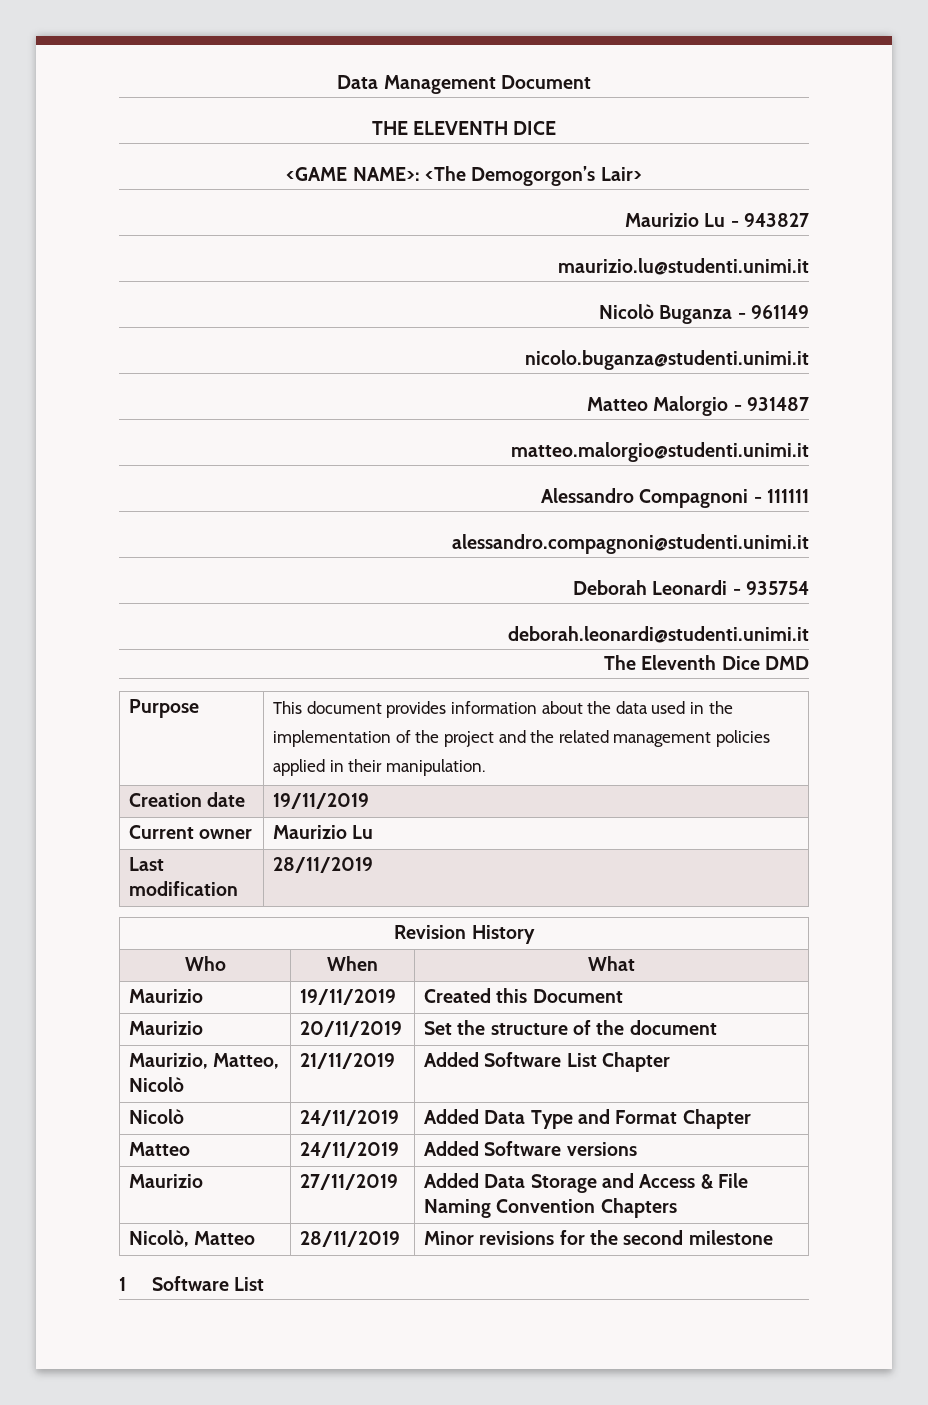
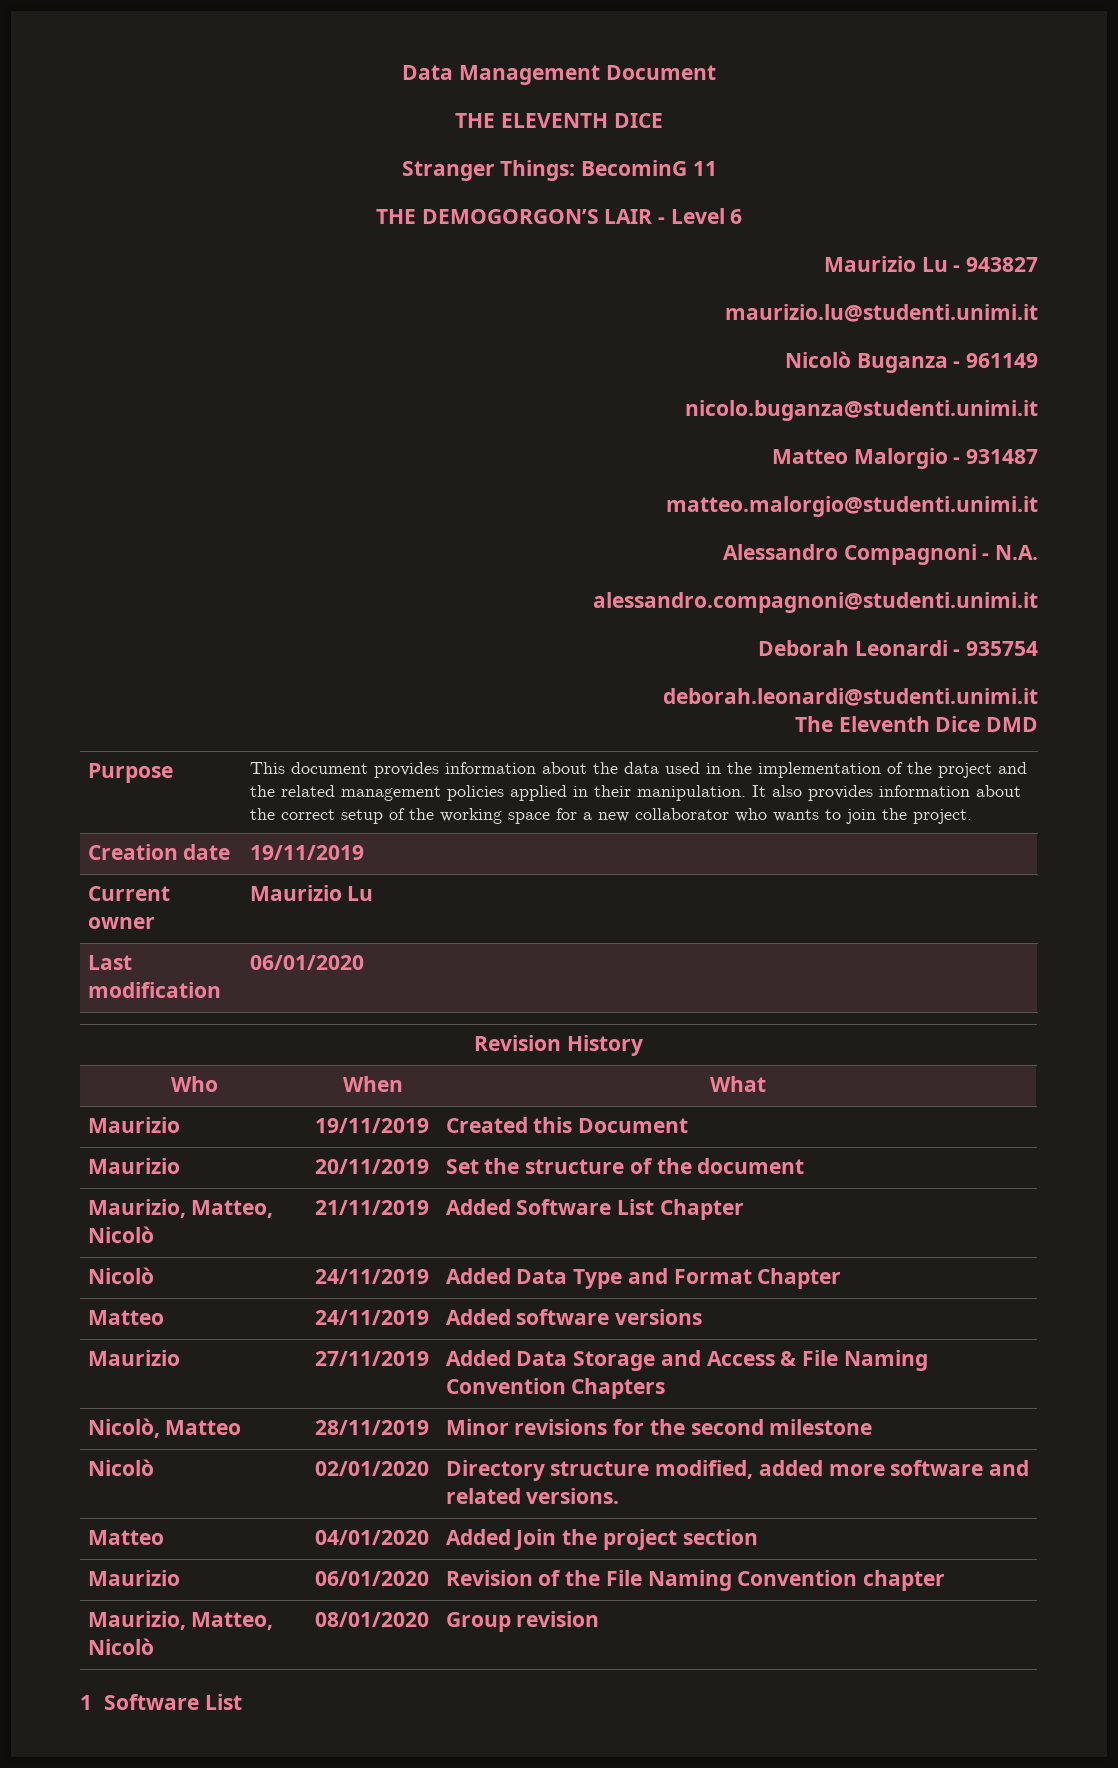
[286,166,642,186] <GAME NAME>: <The Demogorgon’s Lair> -> [401,160,717,181] [375,208,743,224] Stranger Things: BecominG 11 // THE DEMOGORGON’S LAIR - Level 6
[766,489,809,503] 111111 -> [994,545,1038,560] N.A.
(485, 767) none -> [751,785,1021,801] [249,808,972,824] It also provides information about the correct setup of the working space for a new collaborator who wants to join the project.
[273,857,374,873] 28/11/2019 -> [249,955,364,970] 06/01/2020
[484,1141,562,1156] Software -> [516,1309,610,1325] software
(773, 1237) none -> [87,1459,154,1476] [314,1461,429,1476] [445,1460,1029,1481] [445,1488,620,1504] [87,1530,164,1545] [314,1530,429,1545] [445,1529,758,1550] [87,1570,180,1586] [314,1571,429,1586] [445,1570,945,1591] [87,1611,274,1630] [87,1638,154,1655] [314,1612,429,1627] [445,1611,600,1632] // Nicolò | 02/01/2020 | Directory structure modified, added more software and related versions. // Matteo | 04/01/2020 | Added Join the project section // Maurizio | 06/01/2020 | Revision of the File Naming Convention chapter // Maurizio, Matteo, Nicolò | 08/01/2020 | Group revision

